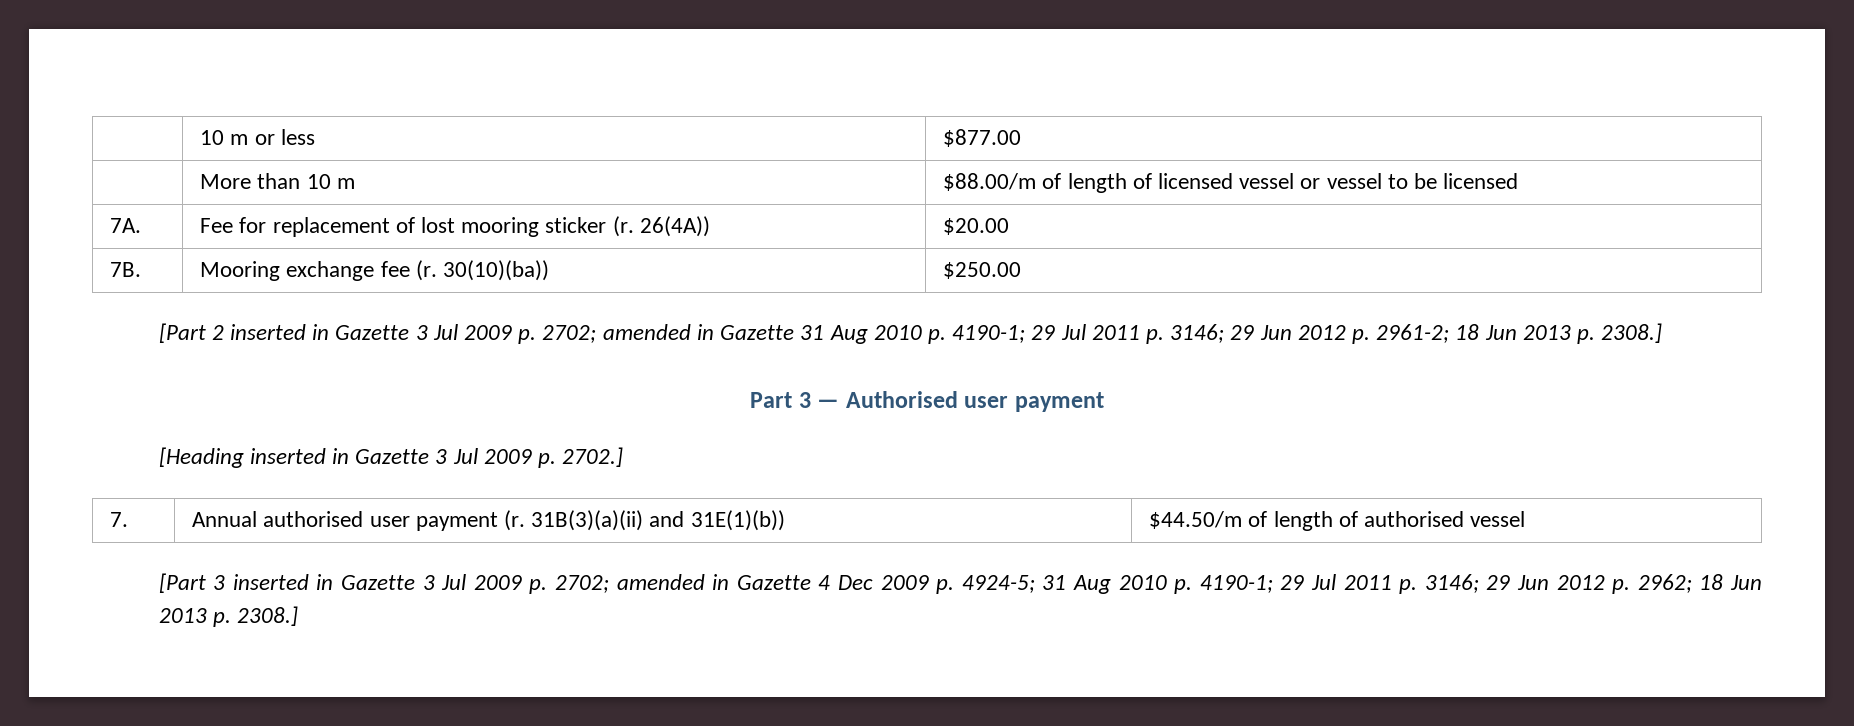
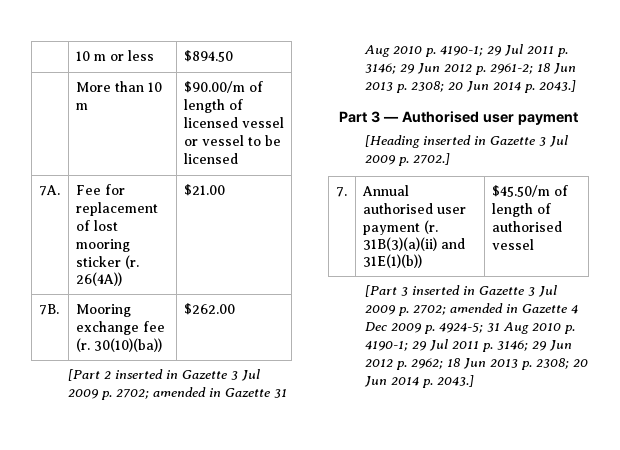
[943,129,1022,147] $877.00 -> [183,50,233,62] $894.50
[943,173,1037,191] $88.00/m -> [183,81,245,93] $90.00/m
[943,218,1010,235] $20.00 -> [183,184,225,196] $21.00
[943,262,1022,279] $250.00 -> [183,303,235,315] $262.00
[1601,323,1663,343] 2308.] -> [411,80,577,93] 2308; 20 Jun 2014 p. 2043.]
[1149,511,1243,529] $44.50/m -> [491,185,550,197] $45.50/m
[236,606,298,626] 2308.] -> [536,358,589,369] [364,375,475,388] 2308; 20 Jun 2014 p. 2043.]

